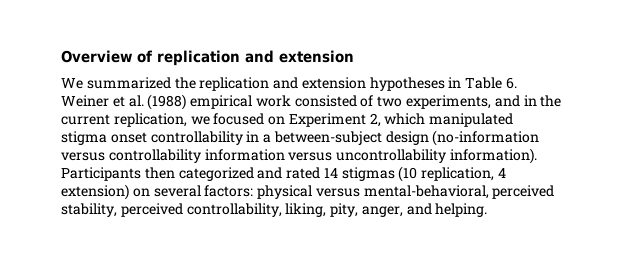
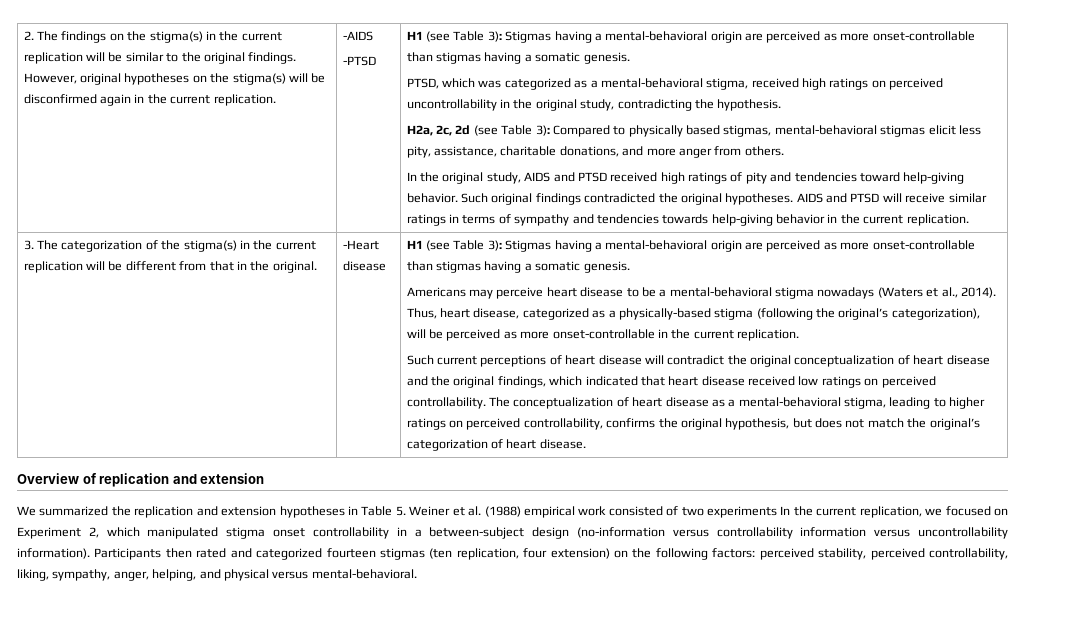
(61, 56) none -> [23,31,282,43] [23,52,297,64] [23,73,326,85] [23,94,276,106] [342,31,373,41] [342,56,376,66] [406,31,975,43] [406,52,630,64] [406,78,944,90] [406,99,782,111] [406,125,981,137] [406,146,784,158] [406,172,965,184] [406,193,987,205] [406,214,969,226] [23,240,316,252] [23,261,317,273] [342,240,379,250] [342,261,386,271] [406,240,975,252] [406,261,630,273] [406,287,996,299] [406,308,980,320] [406,329,800,341] [406,355,990,367] [406,376,936,388] [406,397,986,409] [406,418,980,430] [406,439,586,451] 2. The findings on the stigma(s) in the current replication will be similar to the original findings. However, original hypotheses on the stigma(s) will be disconfirmed again in the current replication. | -AIDS // -PTSD | H1 (see Table 3): Stigmas having a mental-behavioral origin are perceived as more onset-controllable than stigmas having a somatic genesis. // PTSD, which was categorized as a mental-behavioral stigma, received high ratings on perceived uncontrollability in the original study, contradicting the hypothesis. // H2a, 2c, 2d (see Table 3): Compared to physically based stigmas, mental-behavioral stigmas elicit less pity, assistance, charitable donations, and more anger from others. // In the original study, AIDS and PTSD received high ratings of pity and tendencies toward help-giving behavior. Such original findings contradicted the original hypotheses. AIDS and PTSD will receive similar ratings in terms of sympathy and tendencies towards help-giving behavior in the current replication. // 3. The categorization of the stigma(s) in the current replication will be different from that in the original. | -Heart disease | H1 (see Table 3): Stigmas having a mental-behavioral origin are perceived as more onset-controllable than stigmas having a somatic genesis. // Americans may perceive heart disease to be a mental-behavioral stigma nowadays (Waters et al., 2014). Thus, heart disease, categorized as a physically-based stigma (following the original’s categorization), will be perceived as more onset-controllable in the current replication. // Such current perceptions of heart disease will contradict the original conceptualization of heart disease and the original findings, which indicated that heart disease received low ratings on perceived controllability. The conceptualization of heart disease as a mental-behavioral stigma, leading to higher ratings on perceived controllability, confirms the original hypothesis, but does not match the original’s categorization of heart disease. //
[506,77,518,89] 6. -> [395,506,406,516] 5.
[406,95,537,109] experiments, and in -> [707,506,791,518] experiments In
[178,166,507,182] [61,184,489,200] categorized and rated 14 stigmas (10 replication, 4 extension) on several factors: physical versus mental-behavioral, -> [196,548,756,560] rated and categorized fourteen stigmas (ten replication, four extension) on the following factors:
[330,203,488,217] pity, anger, and helping. -> [52,569,417,581] sympathy, anger, helping, and physical versus mental-behavioral.

